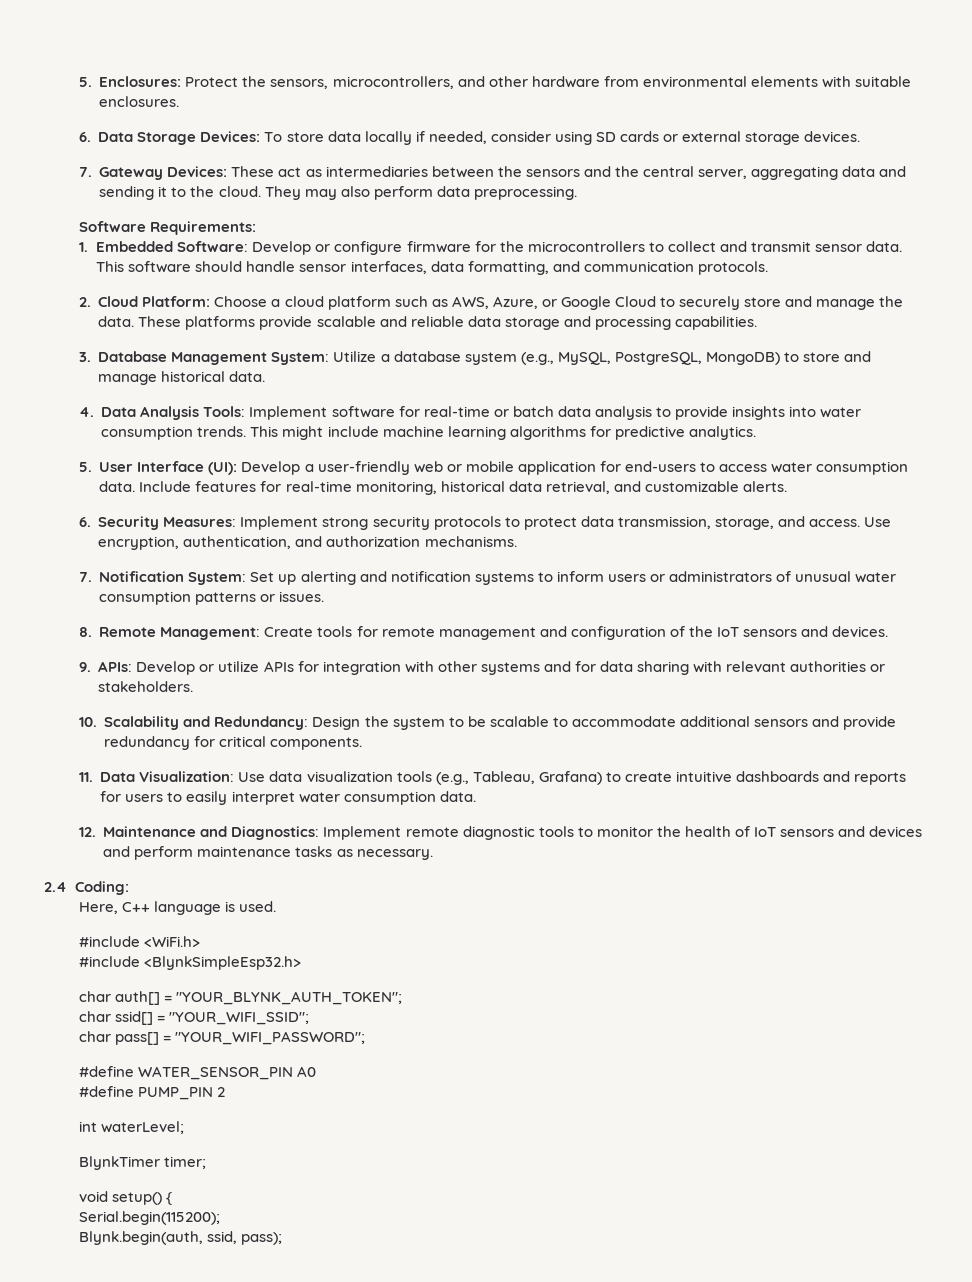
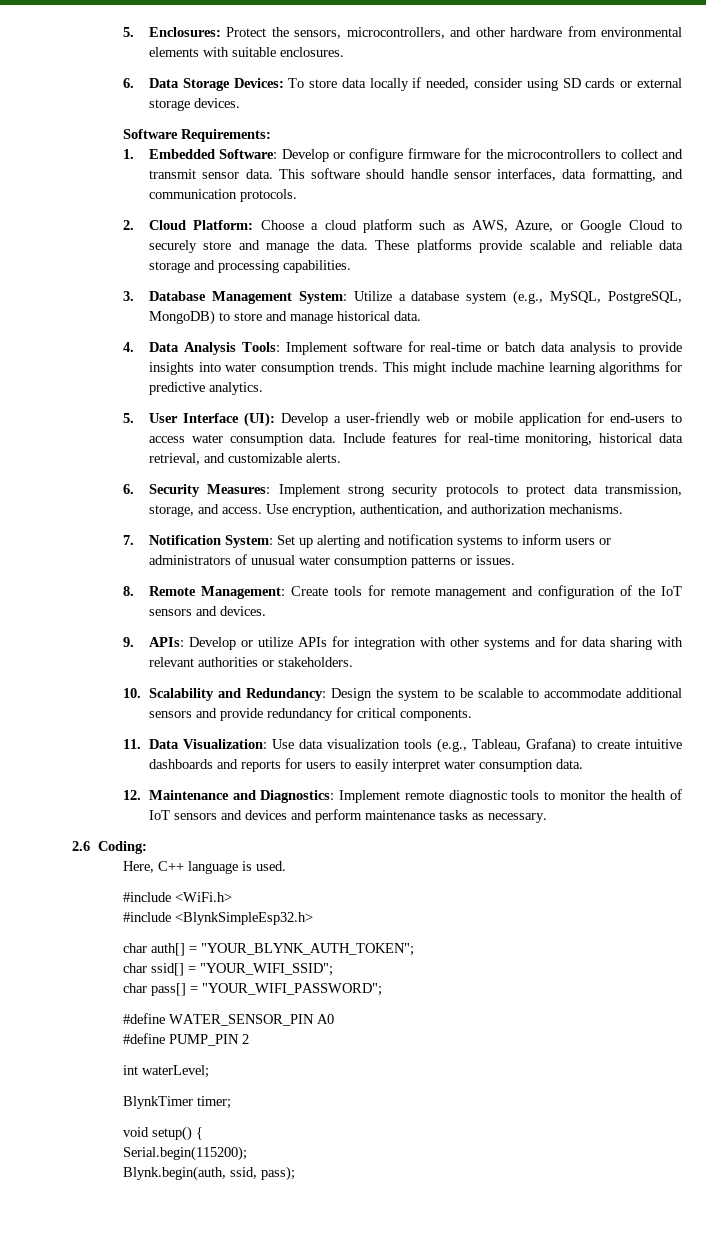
[78,166,907,180] [99,186,577,200] // 7. Gateway Devices: These act as intermediaries between the sensors and the central server, aggregating data and sending it to the cloud. They may also perform data preprocessing. -> (240, 103) none
[44,882,67,892] 2.4 -> [72,841,90,851] 2.6

